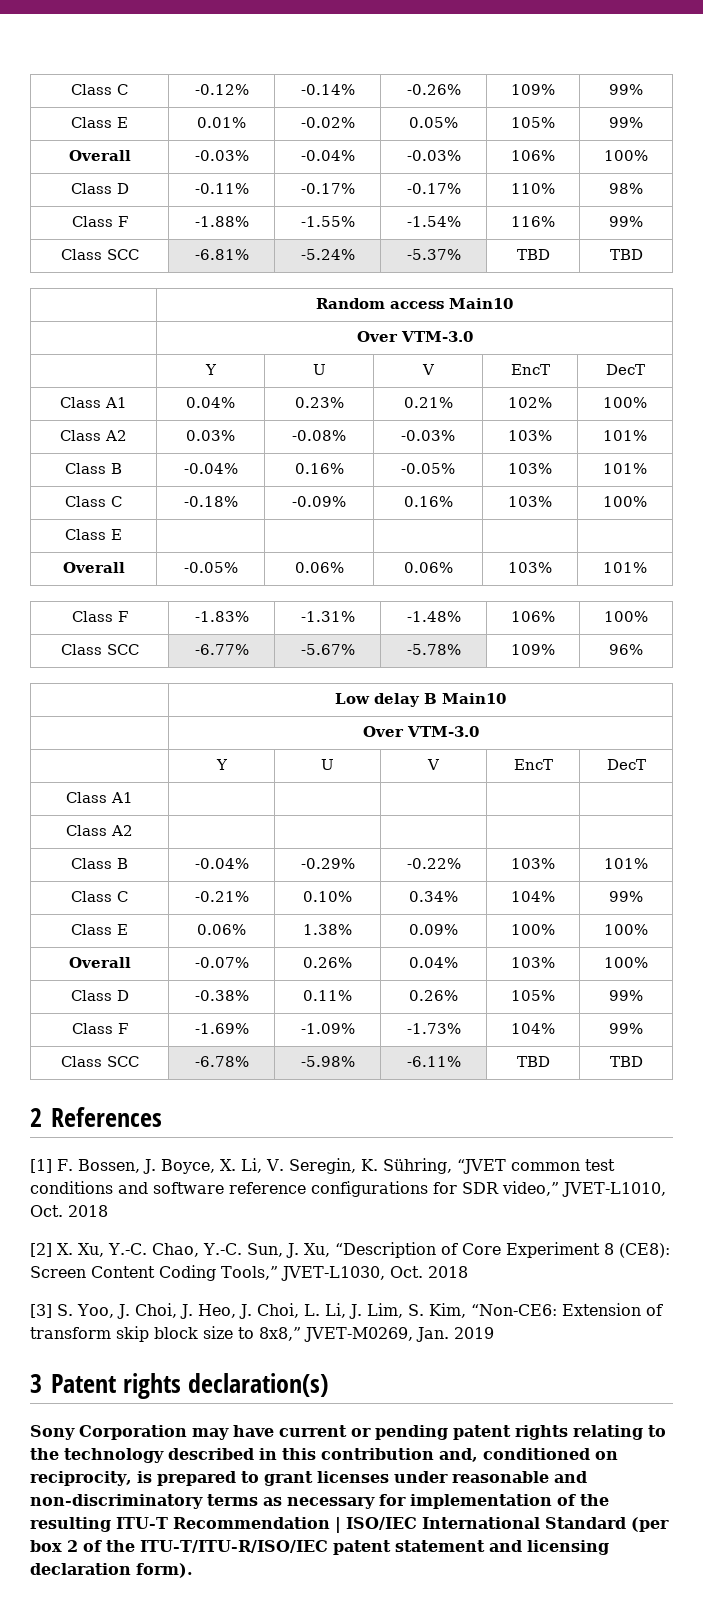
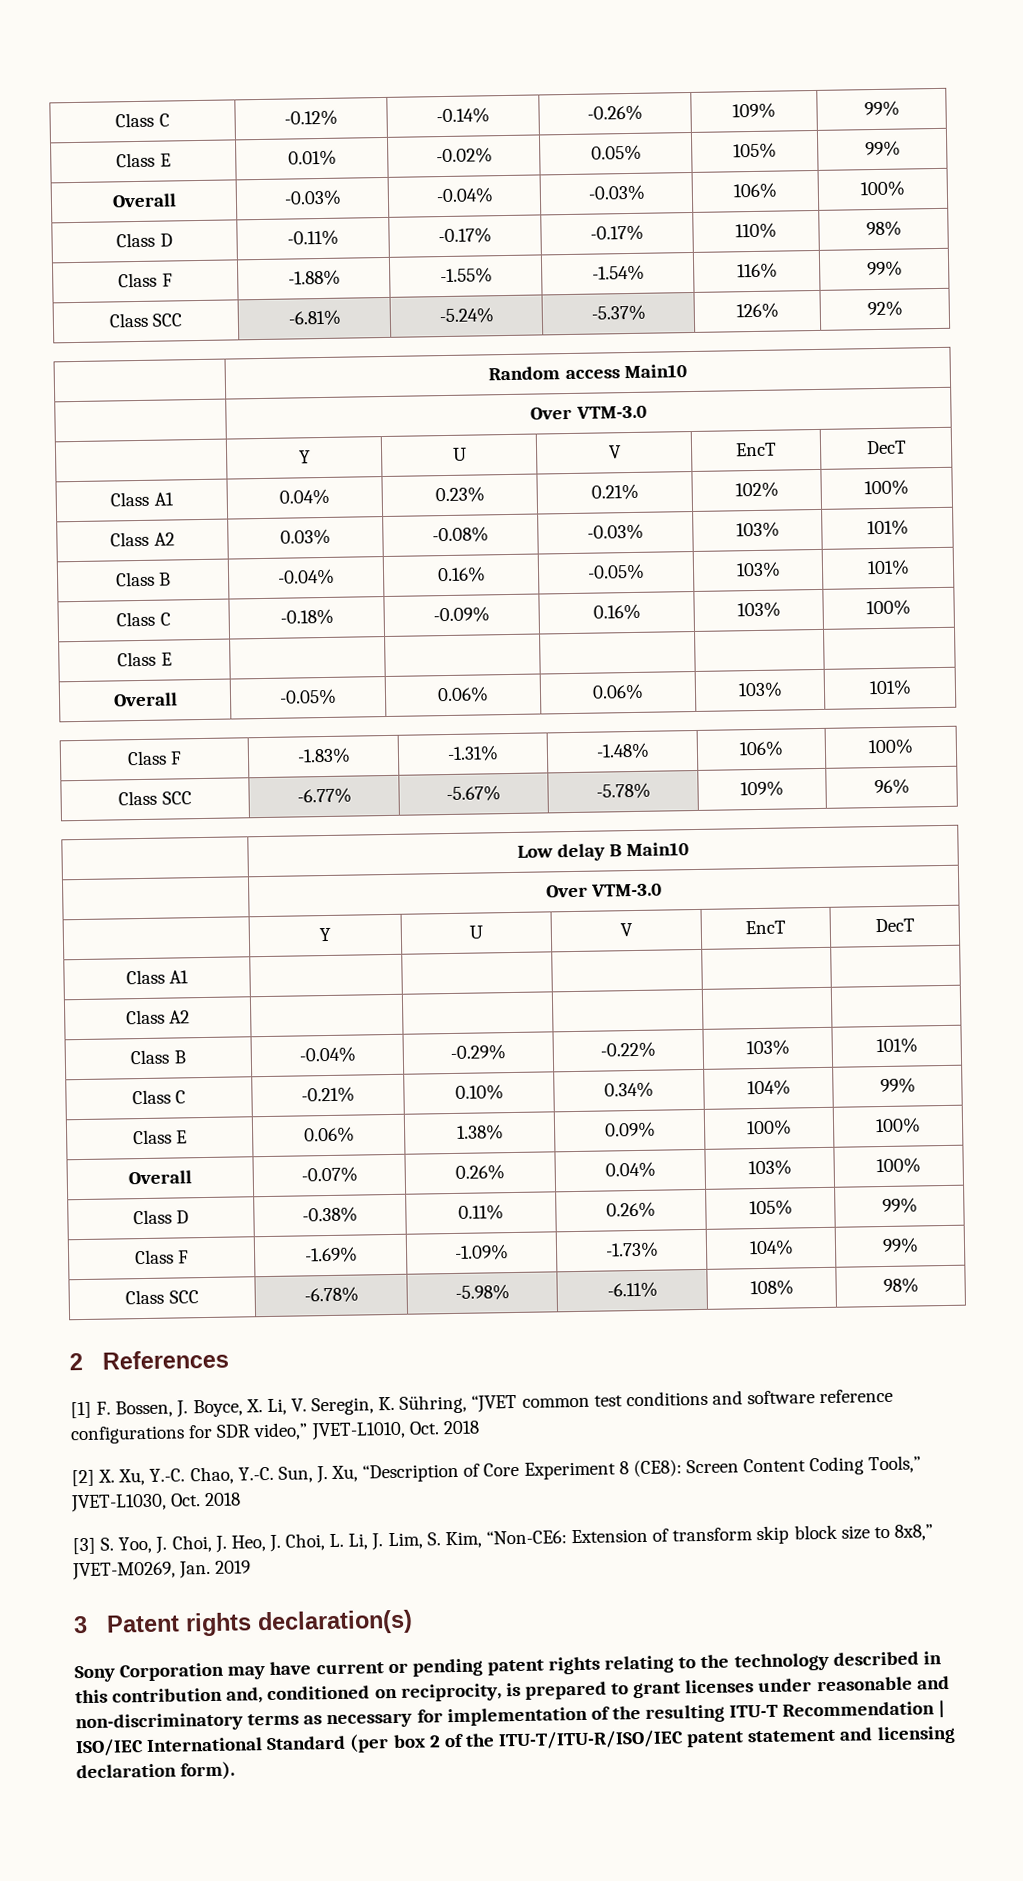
[516,249,550,260] [609,249,643,260] TBD | TBD -> [735,302,779,319] [866,300,903,317] 126% | 92%
[516,1056,550,1067] [609,1056,643,1067] TBD | TBD -> [749,1279,794,1296] [882,1277,919,1294] 108% | 98%

